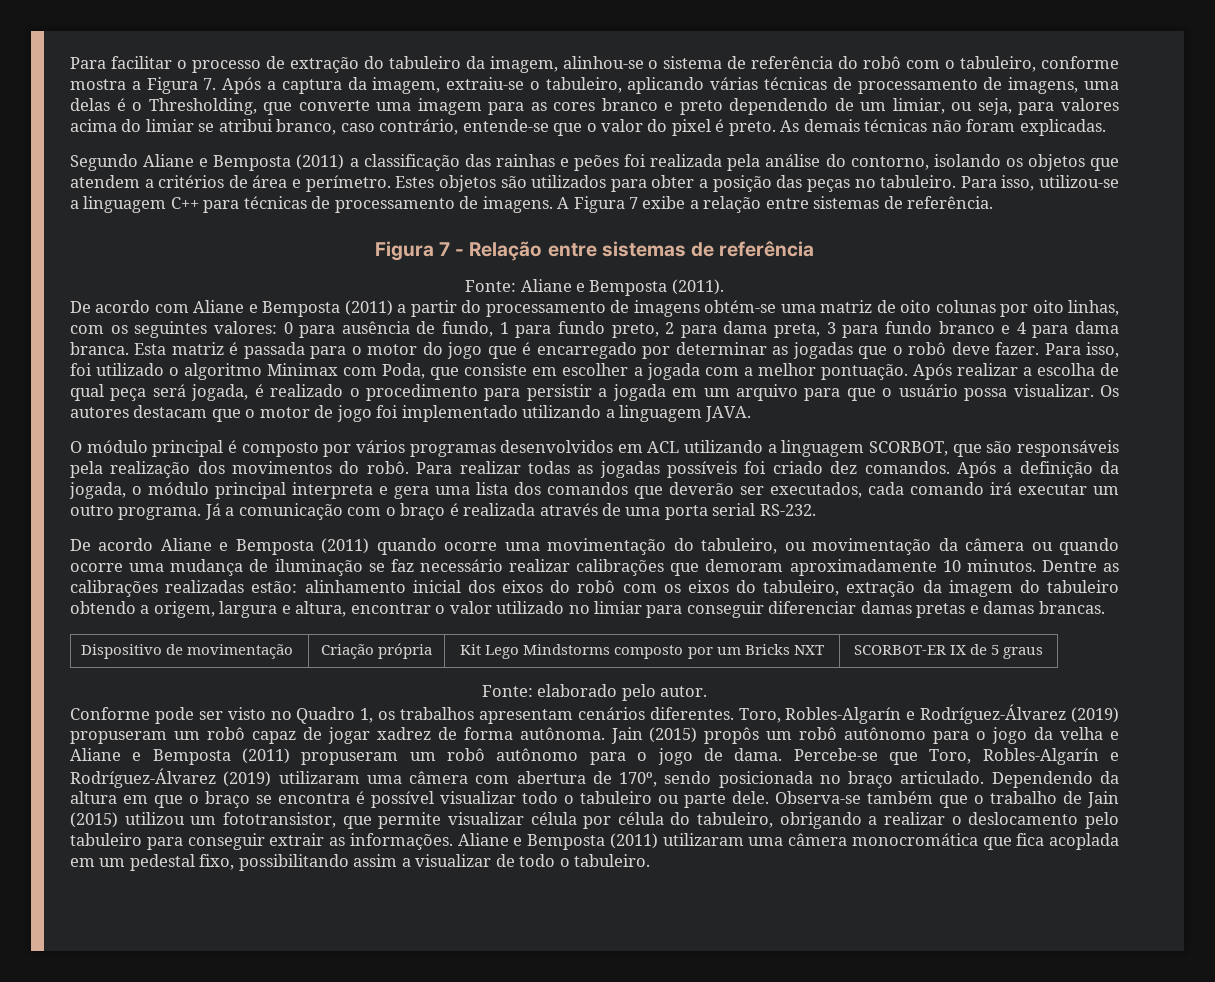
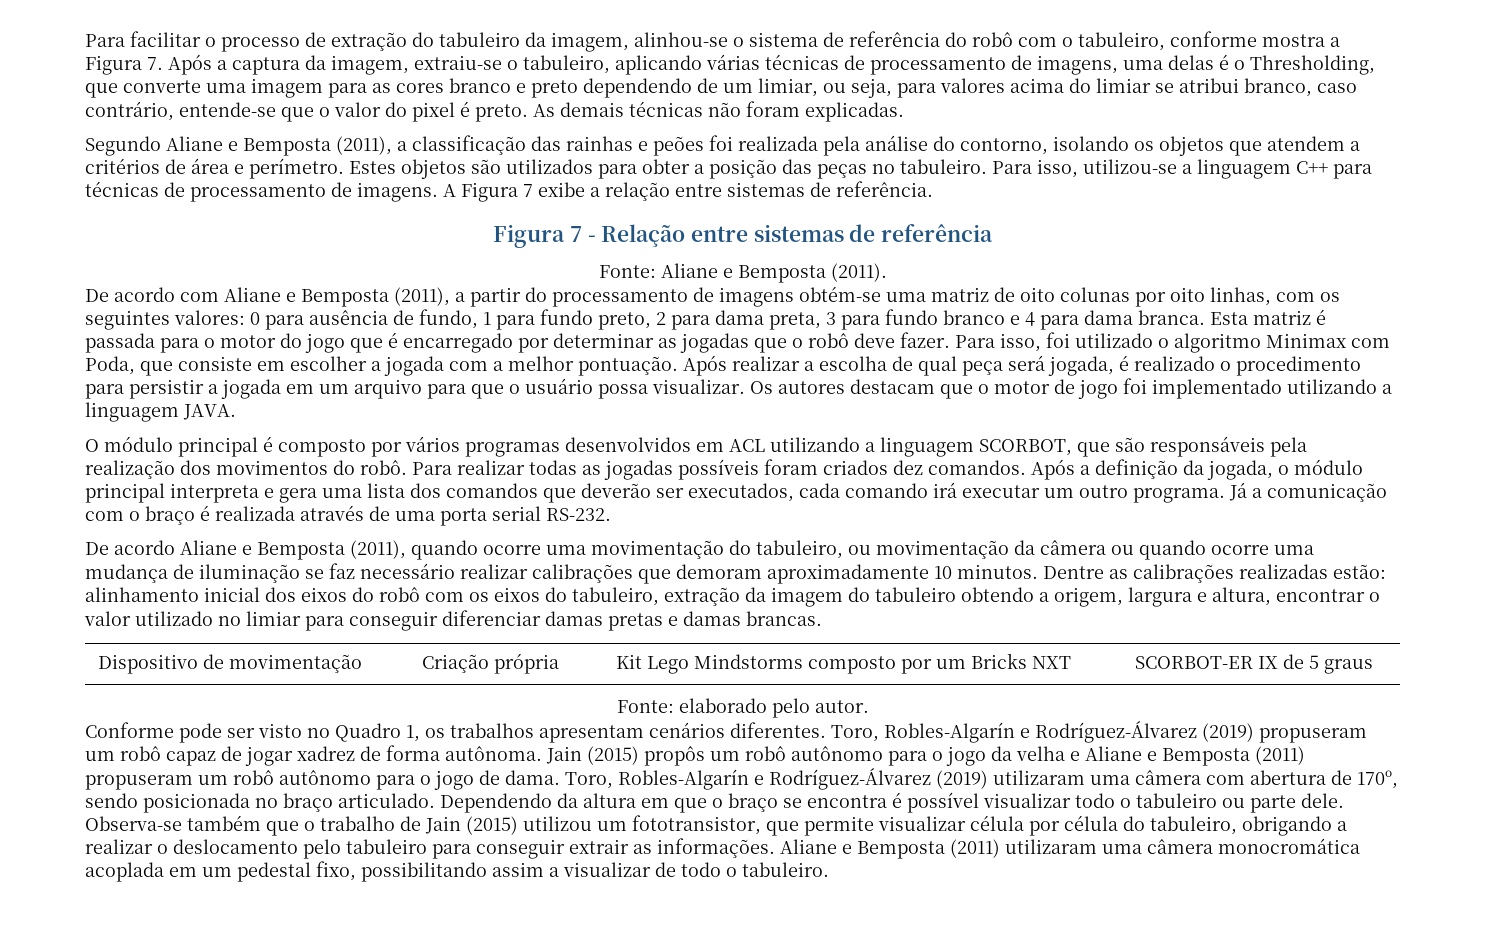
[296,154,345,170] (2011) -> [336,136,392,155] (2011),
[344,300,393,316] (2011) -> [394,287,450,306] (2011),
[744,461,823,474] foi criado -> [764,459,888,475] foram criados
[321,538,370,554] (2011) -> [350,540,406,559] (2011),
[793,748,918,765] Percebe-se que -> (560, 777) none
[982,833,1045,850] que fica -> (1360, 846) none

